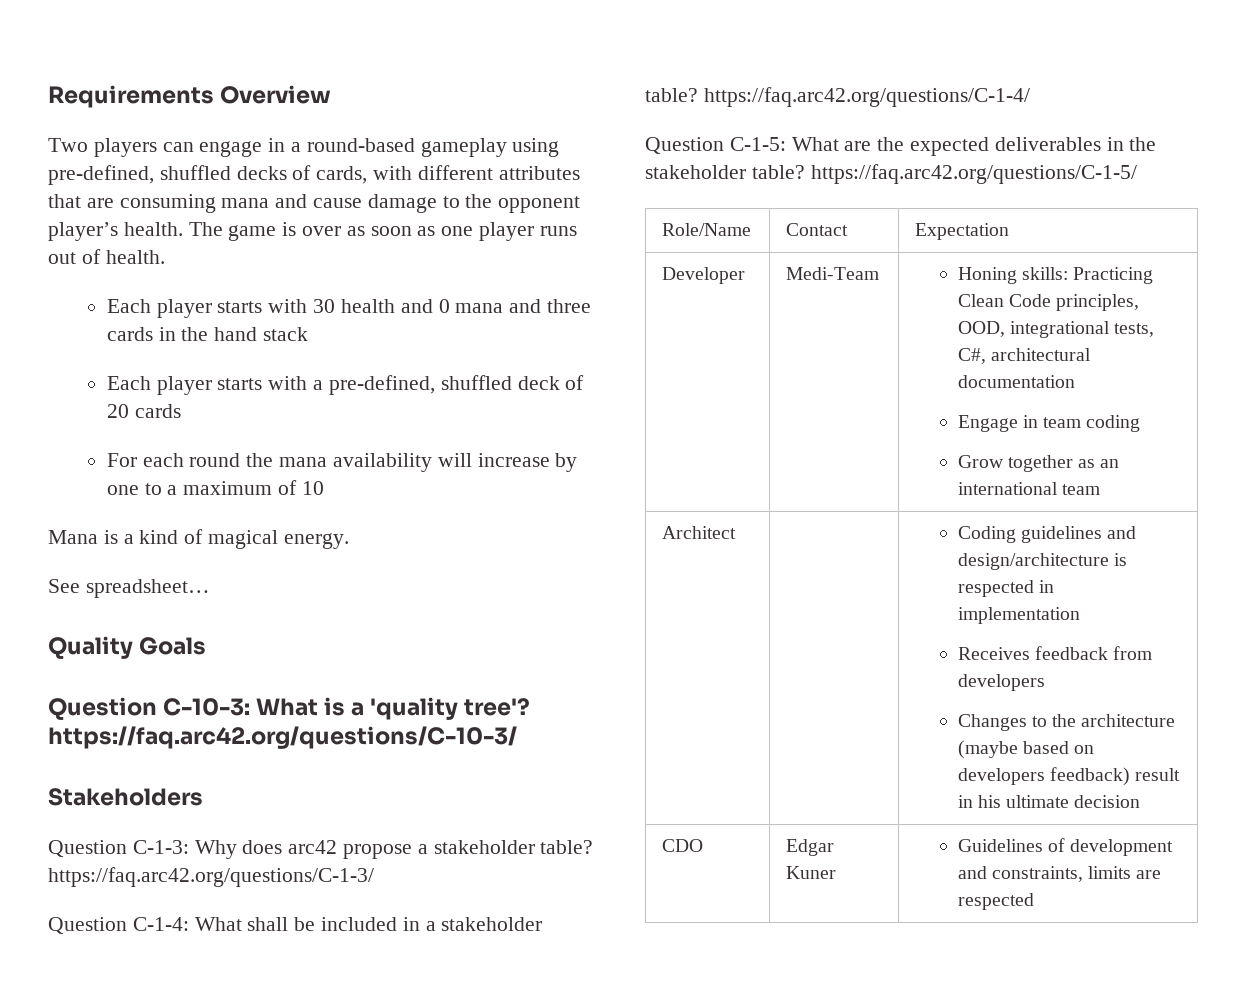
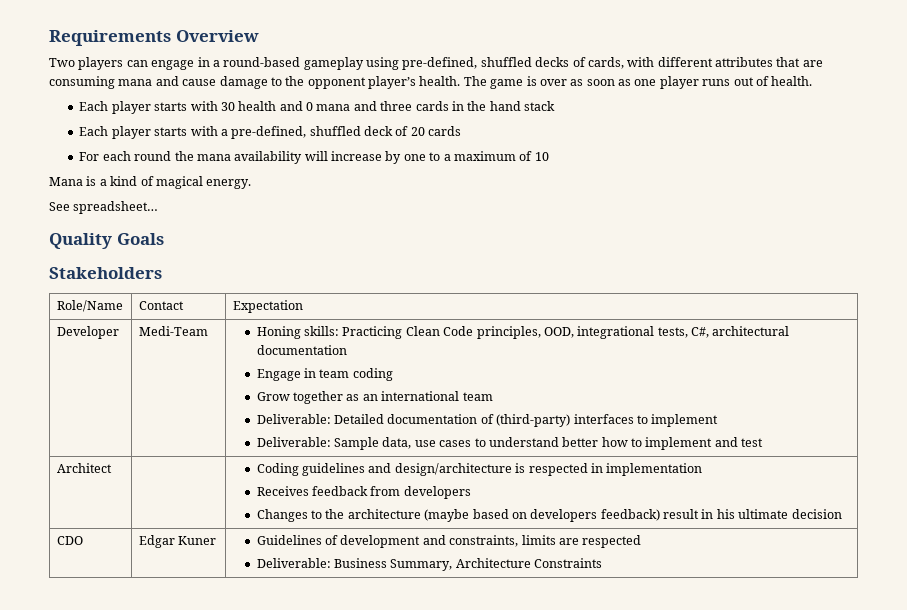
[48,697,531,720] [48,726,517,749] [48,788,203,806] [48,840,594,859] [48,867,374,887] [48,917,543,934] [645,87,1030,107] [645,137,1157,156] [645,164,1137,184] Question C-10-3: What is a 'quality tree'? https://faq.arc42.org/questions/C-10-3/ // Stakeholders // Question C-1-3: Why does arc42 propose a stakeholder table? https://faq.arc42.org/questions/C-1-3/ // Question C-1-4: What shall be included in a stakeholder table? https://faq.arc42.org/questions/C-1-4/ // Question C-1-5: What are the expected deliverables in the stakeholder table? https://faq.arc42.org/questions/C-1-5/ -> [49,267,162,279] Stakeholders
(1100, 489) none -> [256,414,719,427] [256,437,764,450] // Deliverable: Detailed documentation of (third-party) interfaces to implement // Deliverable: Sample data, use cases to understand better how to implement and test
(1034, 901) none -> [256,558,603,571] // Deliverable: Business Summary, Architecture Constraints

